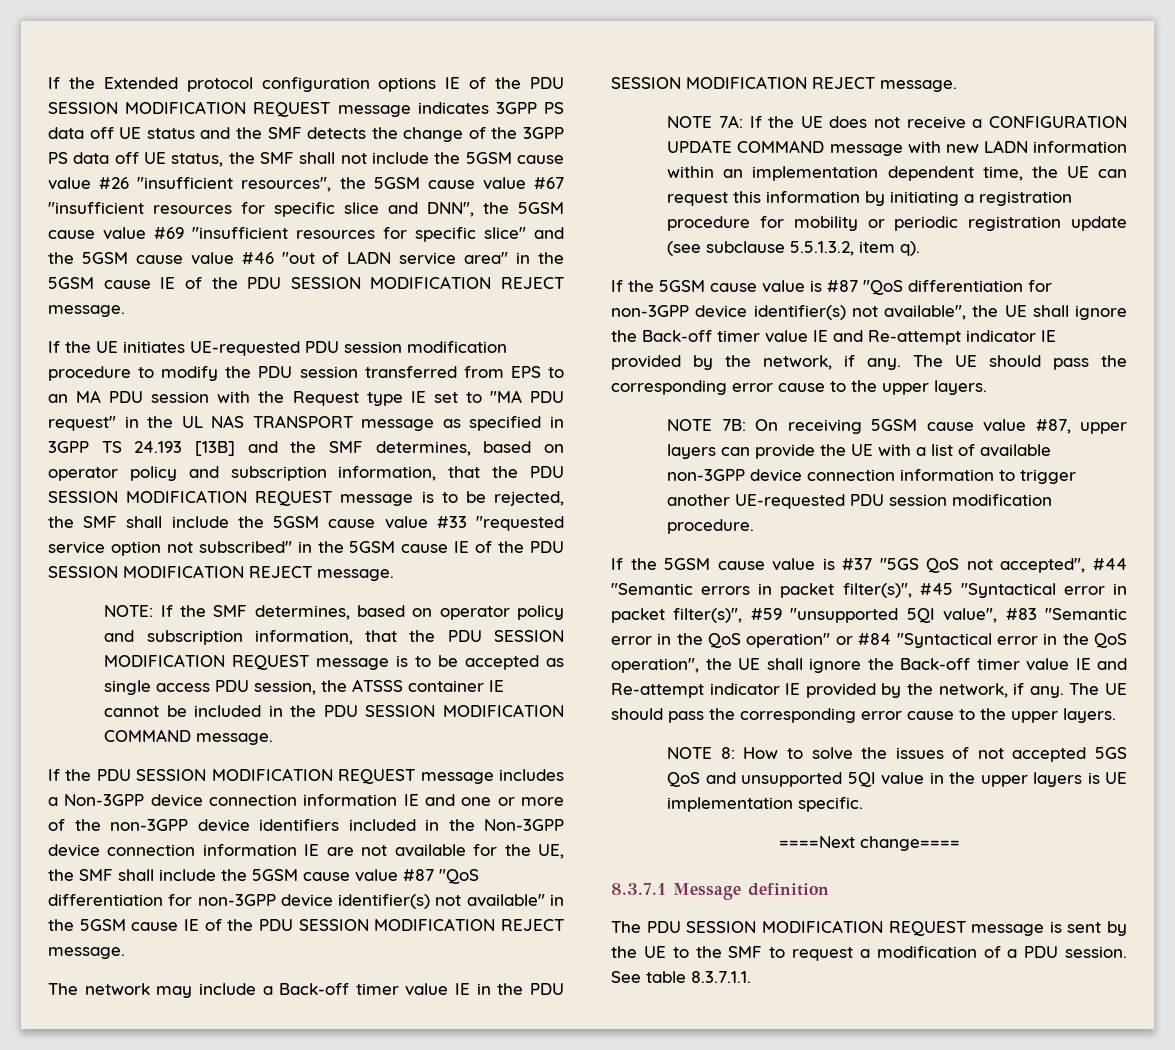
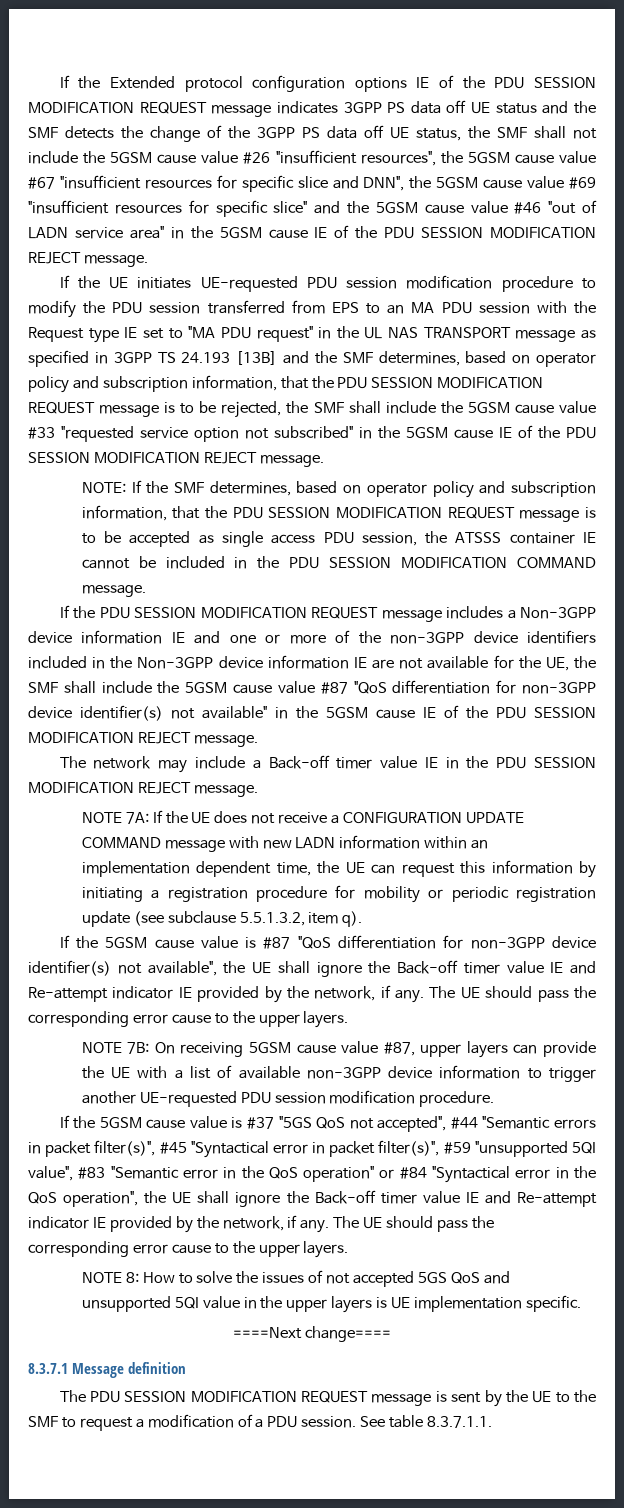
[209,794,297,806] connection -> (72, 637) none
[107,844,196,856] connection -> (263, 662) none
[807,469,896,481] connection -> (433, 1072) none

